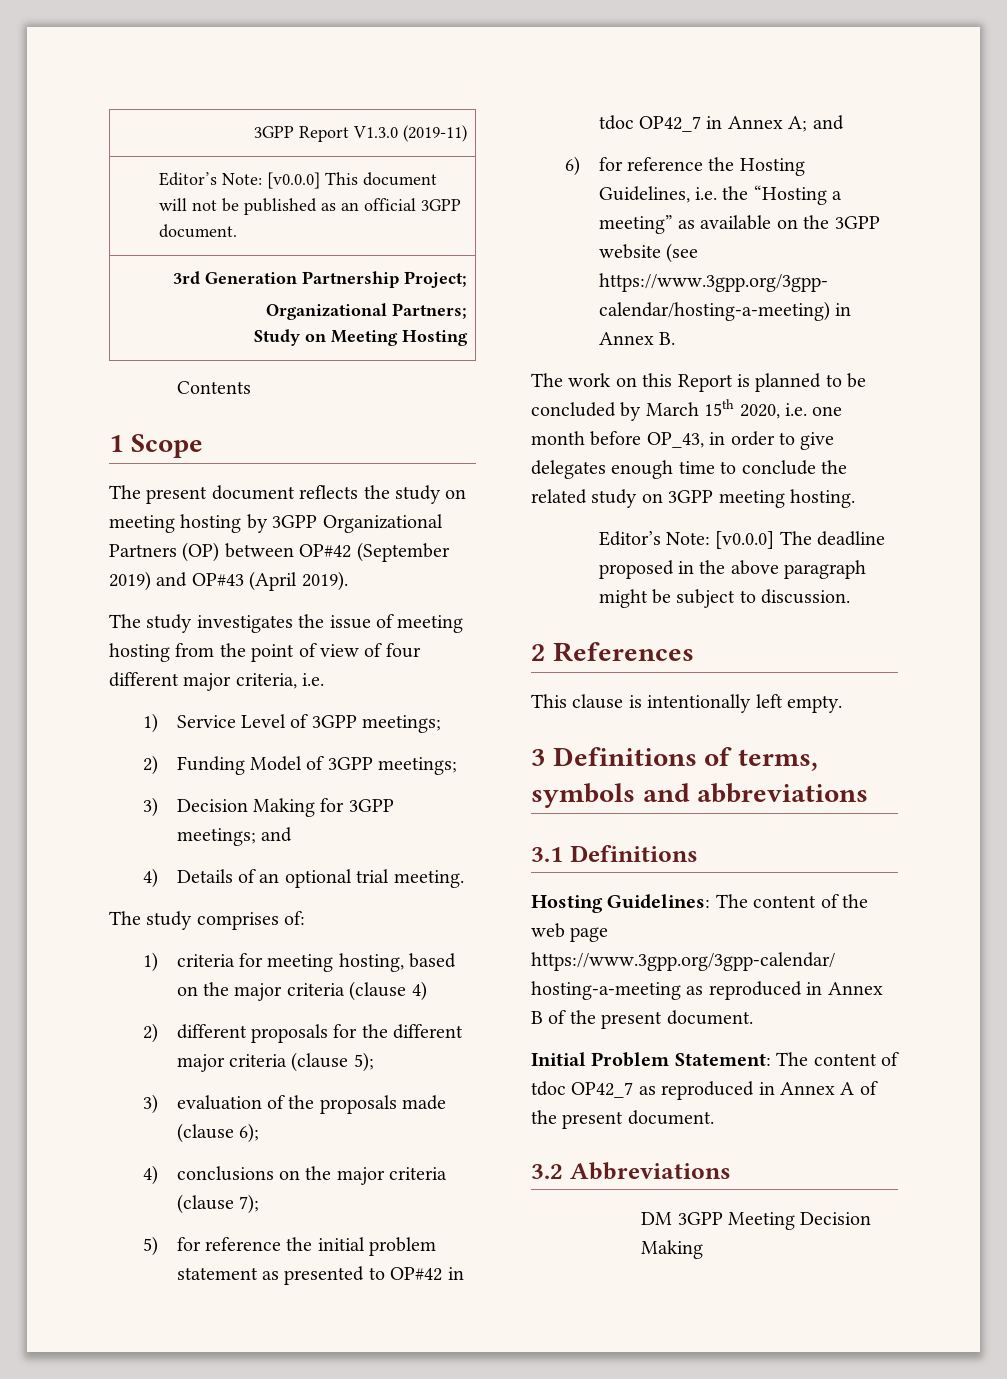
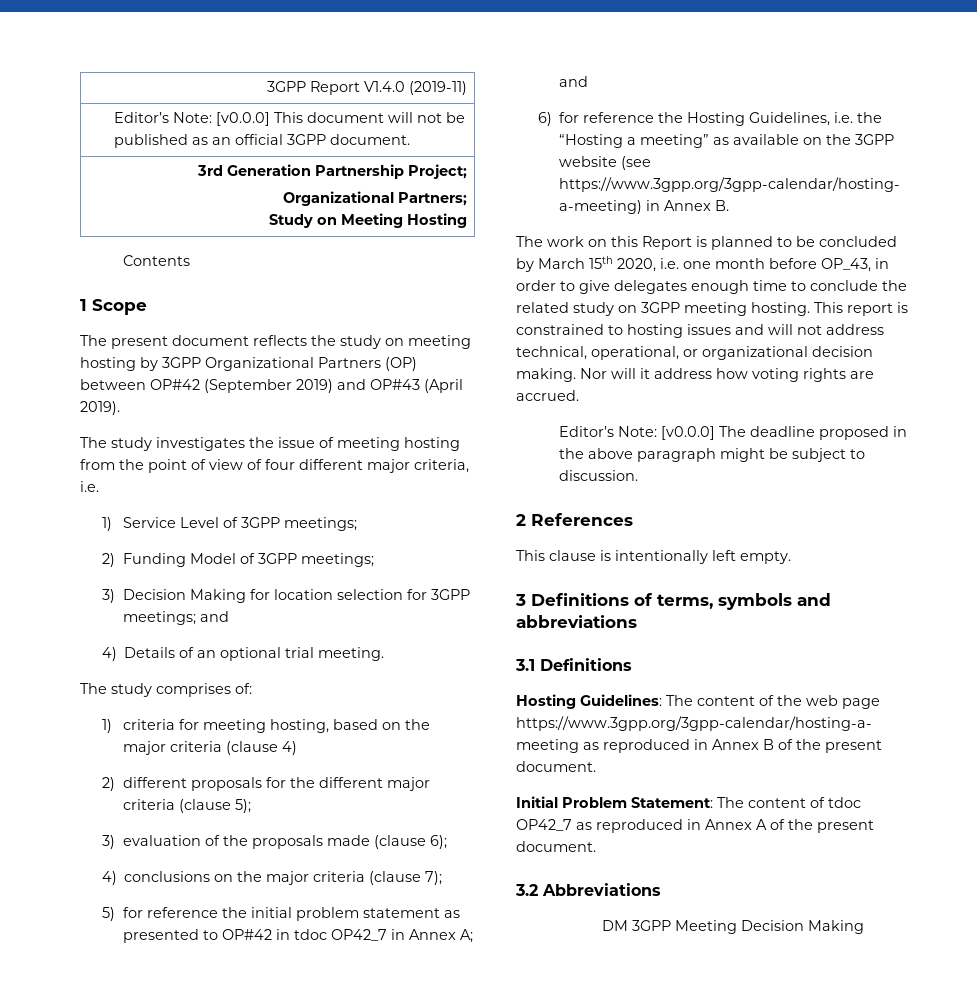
[352,126,398,138] V1.3.0 -> [364,81,406,92] V1.4.0
(345, 805) none -> [274,589,428,600] location selection for
(855, 498) none -> [814,302,908,316] [516,324,884,338] [516,346,873,360] [516,368,874,382] [516,390,579,401] This report is constrained to hosting issues and will not address technical, operational, or organizational decision making. Nor will it address how voting rights are accrued.

